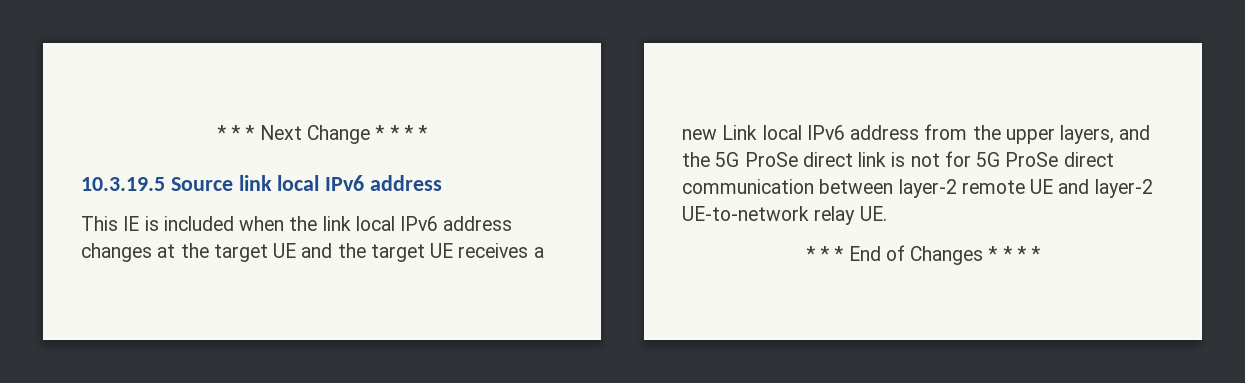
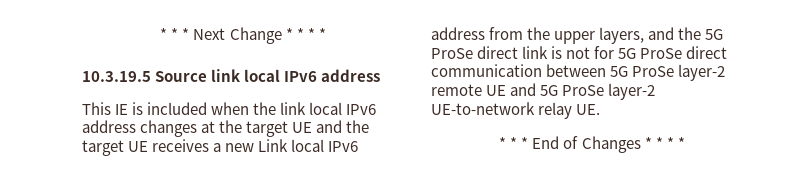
(894, 186) none -> [610,66,675,77] 5G ProSe
(1090, 186) none -> [540,85,605,96] 5G ProSe

